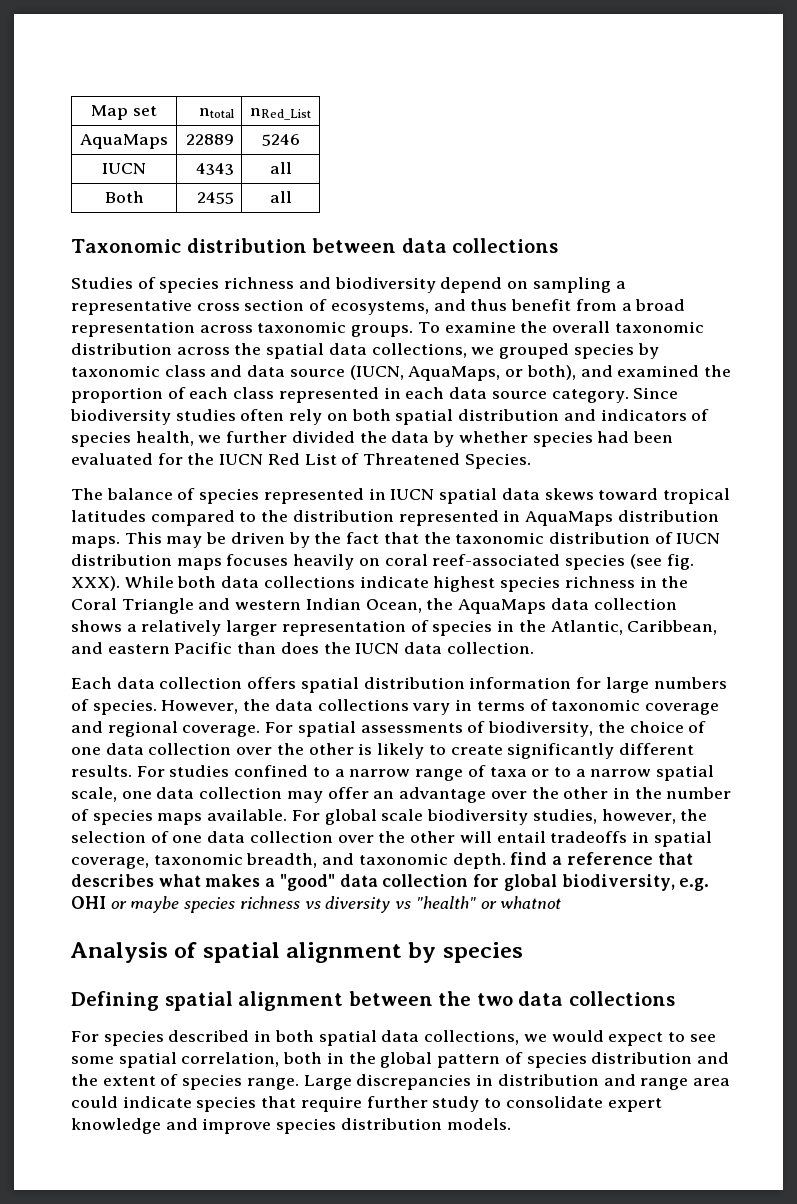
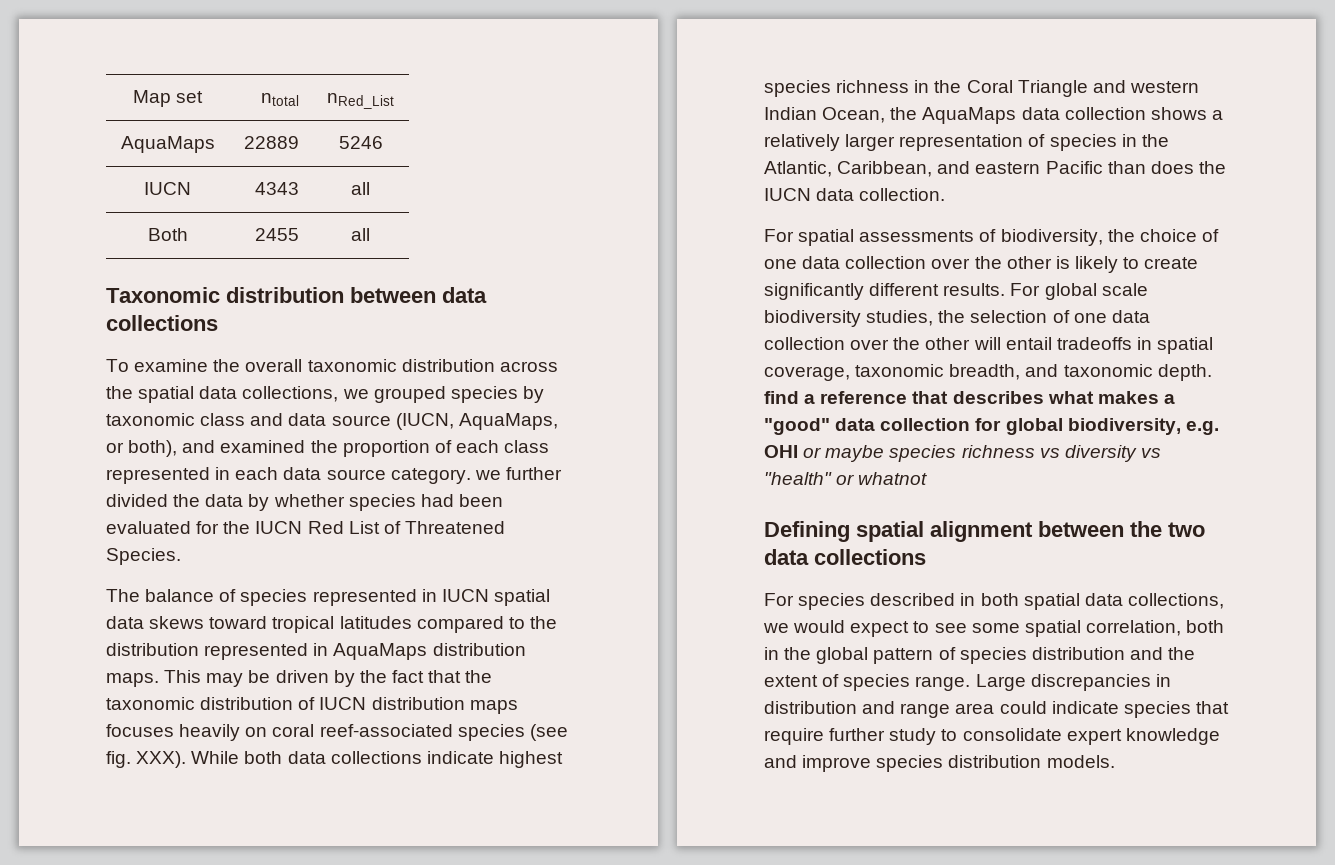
[71,277,626,293] [71,299,686,315] [71,321,414,337] Studies of species richness and biodiversity depend on sampling a representative cross section of ecosystems, and thus benefit from a broad representation across taxonomic groups. -> (218, 323) none
[633,387,679,399] [70,409,710,425] [71,431,194,447] Since biodiversity studies often rely on both spatial distribution and indicators of species health, -> (471, 476) none
[71,677,727,693] [71,699,719,715] [71,721,261,737] Each data collection offers spatial distribution information for large numbers of species. However, the data collections vary in terms of taxonomic coverage and regional coverage. -> (946, 194) none
[169,765,715,781] [71,787,732,803] [71,809,320,825] studies confined to a narrow range of taxa or to a narrow spatial scale, one data collection may offer an advantage over the other in the number of species maps available. For -> (1041, 289) none
[601,809,676,824] however, -> (934, 318) none
[70,942,523,963] // Analysis of spatial alignment by species -> (928, 478) none

